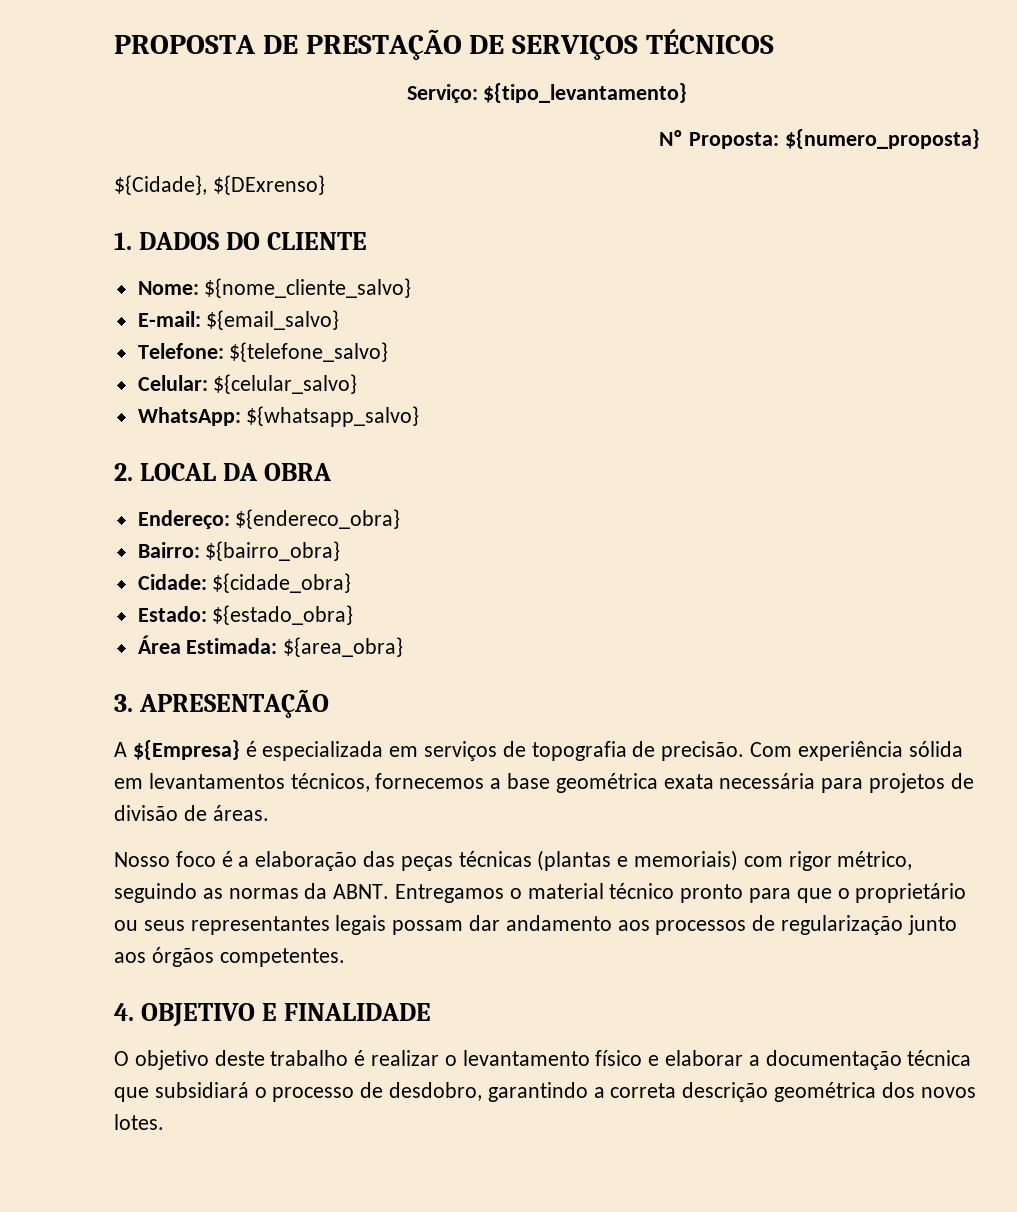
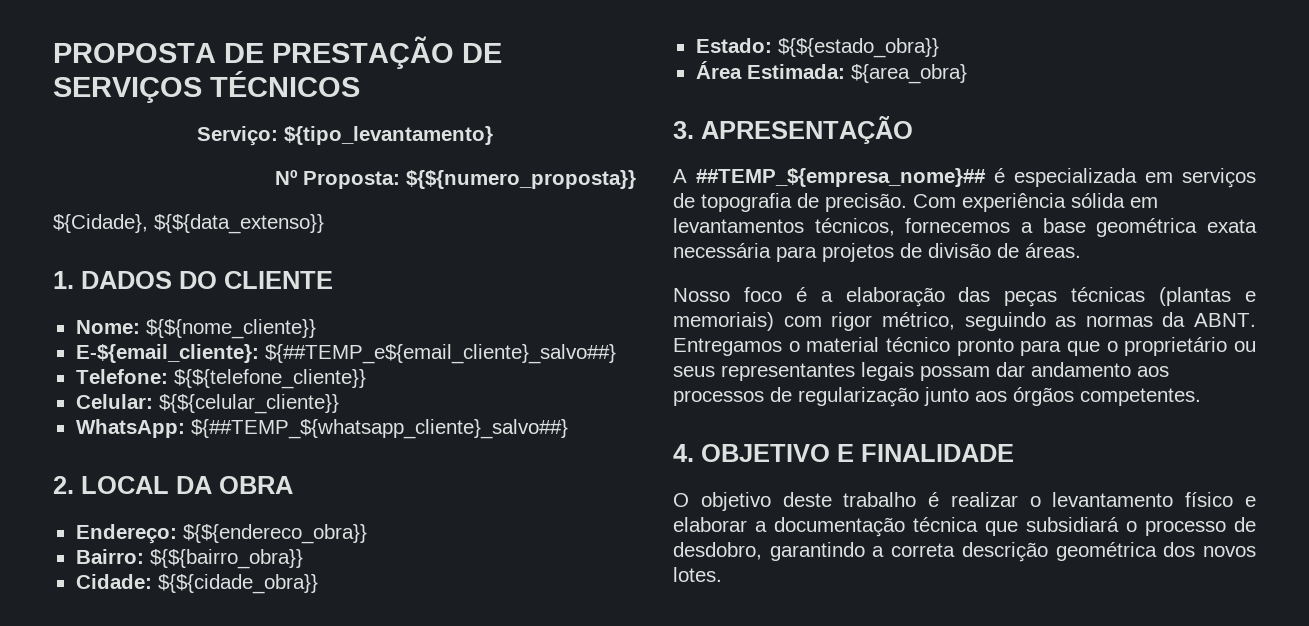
[784,129,980,149] ${numero_proposta} -> [406,170,636,189] ${${numero_proposta}}
[212,175,325,195] ${DExrenso} -> [154,214,324,234] ${${data_extenso}}
[204,278,412,298] [137,310,340,330] ${nome_cliente_salvo} // E-mail: ${email_salvo} -> [145,319,316,339] [75,344,616,364] ${${nome_cliente}} // E-${email_cliente}: ${##TEMP_e${email_cliente}_salvo##}
[229,342,389,362] ${telefone_salvo} -> [173,369,366,389] ${${telefone_cliente}}
[213,374,358,394] ${celular_salvo} -> [158,394,339,414] ${${celular_cliente}}
[246,406,420,427] ${whatsapp_salvo} -> [190,419,568,439] ${##TEMP_${whatsapp_cliente}_salvo##}
[235,509,401,529] ${endereco_obra} -> [182,524,367,544] ${${endereco_obra}}
[205,541,341,561] ${bairro_obra} -> [149,549,303,569] ${${bairro_obra}}
[212,573,352,593] ${cidade_obra} -> [157,574,318,594] ${${cidade_obra}}
[212,605,354,625] ${estado_obra} -> [777,38,939,58] ${${estado_obra}}
[132,740,240,760] ${Empresa} -> [696,168,986,187] ##TEMP_${empresa_nome}##

